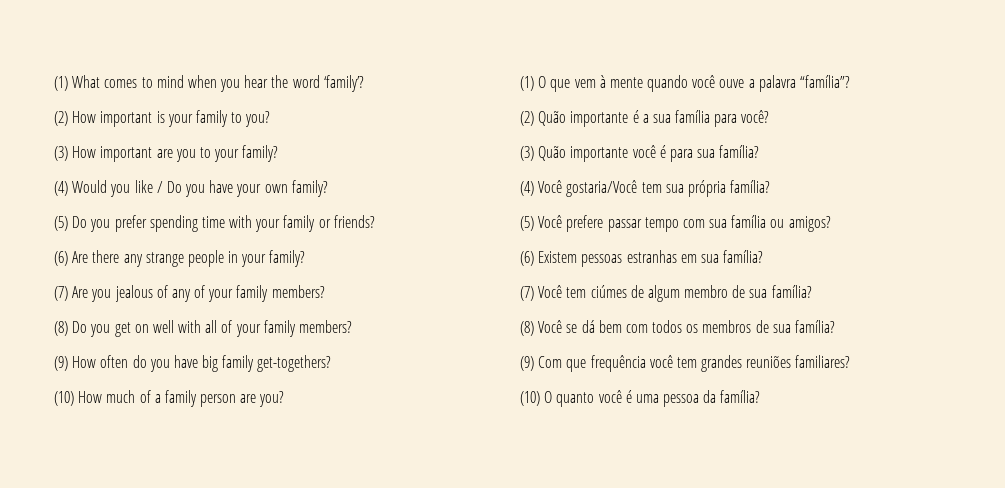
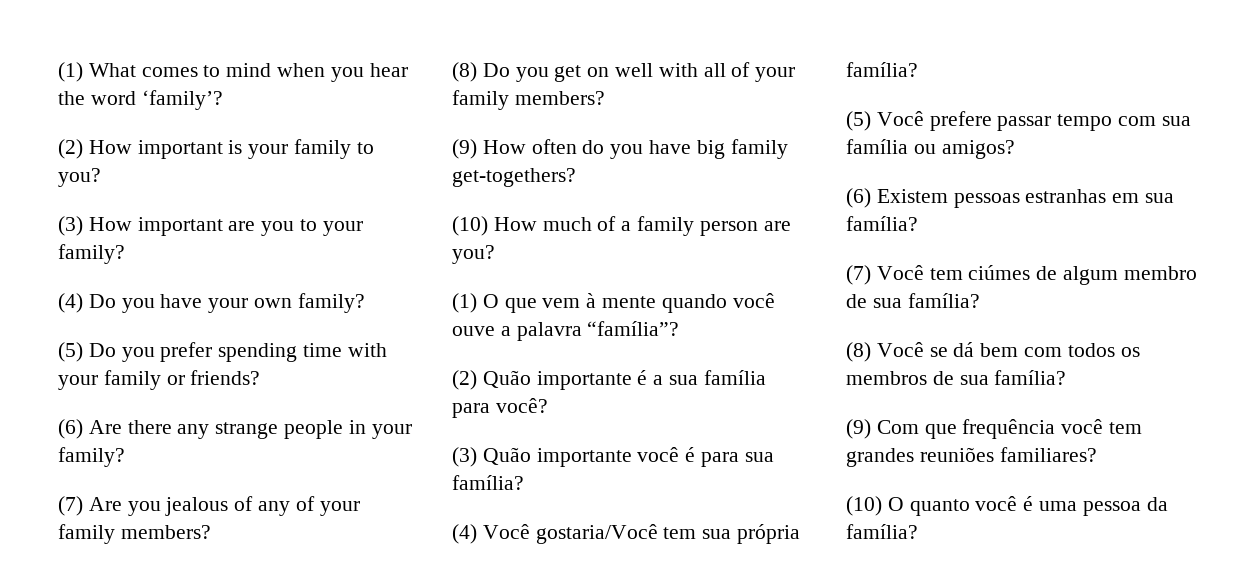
[72,180,163,197] Would you like / -> (83, 303) none

